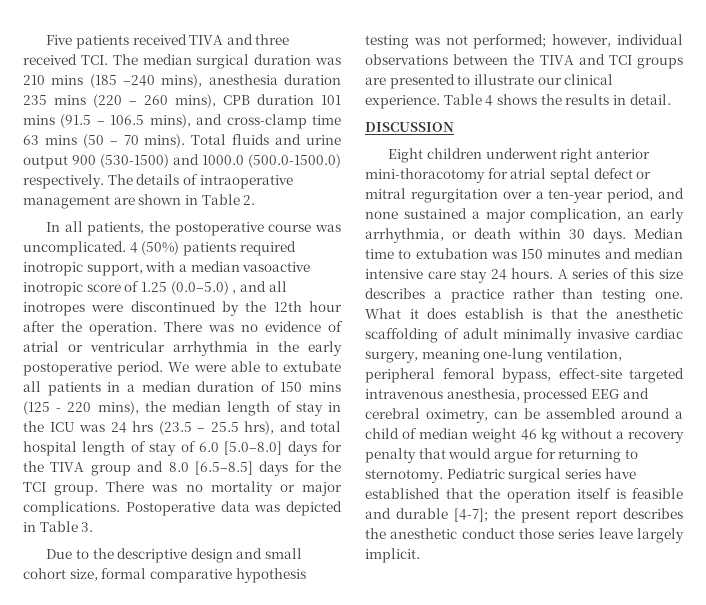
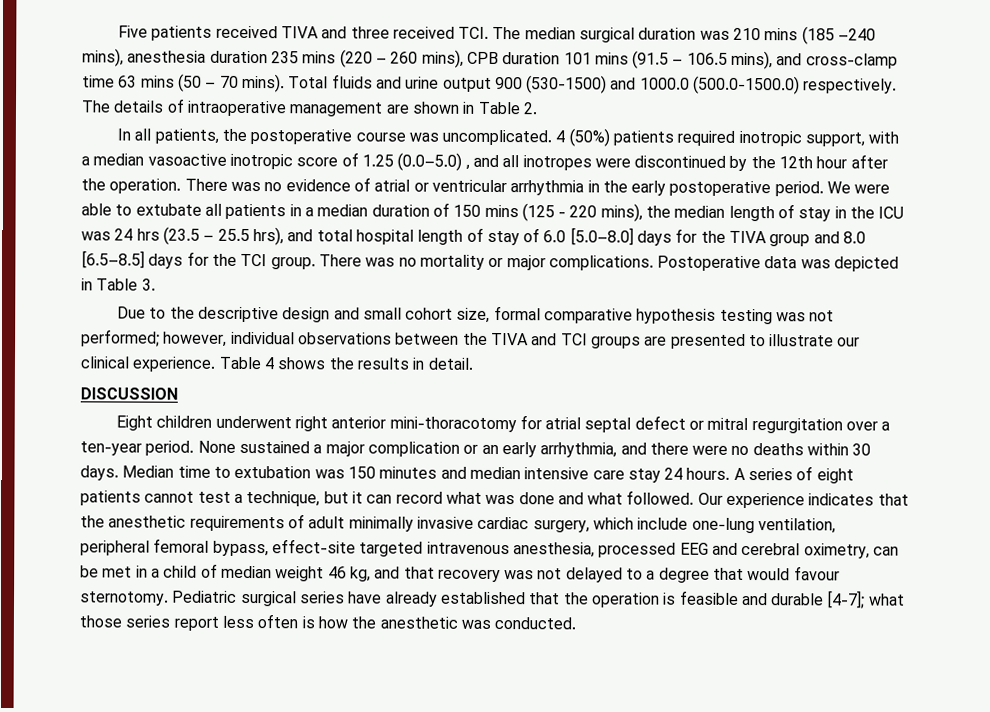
[607,188,684,203] [365,211,398,219] period, and none -> [145,440,236,456] period. None
[530,208,622,223] complication, -> [367,441,479,457] complication or
[452,228,511,239] or death -> [620,442,804,456] and there were no deaths
[630,268,683,279] [365,288,683,303] [365,308,543,319] this size describes a practice rather than testing one. What it does establish is -> [816,468,854,484] [80,490,875,509] eight patients cannot test a technique, but it can record what was done and what followed. Our experience indicates
[365,328,438,343] scaffolding -> [189,515,285,532] requirements
[421,349,480,363] meaning -> [592,517,689,530] which include
[546,408,670,419] assembled around -> [102,565,148,578] met in
[540,428,684,443] [365,448,638,463] kg without a recovery penalty that would argue for returning to -> [349,566,840,583] kg, and that recovery was not delayed to a degree that would favour
(636, 473) none -> [384,591,438,607] already
[577,488,611,499] itself -> (660, 600) none
[494,508,683,523] [365,528,684,543] [365,548,420,563] the present report describes the anesthetic conduct those series leave largely implicit. -> [868,593,905,606] [79,614,577,631] what those series report less often is how the anesthetic was conducted.

